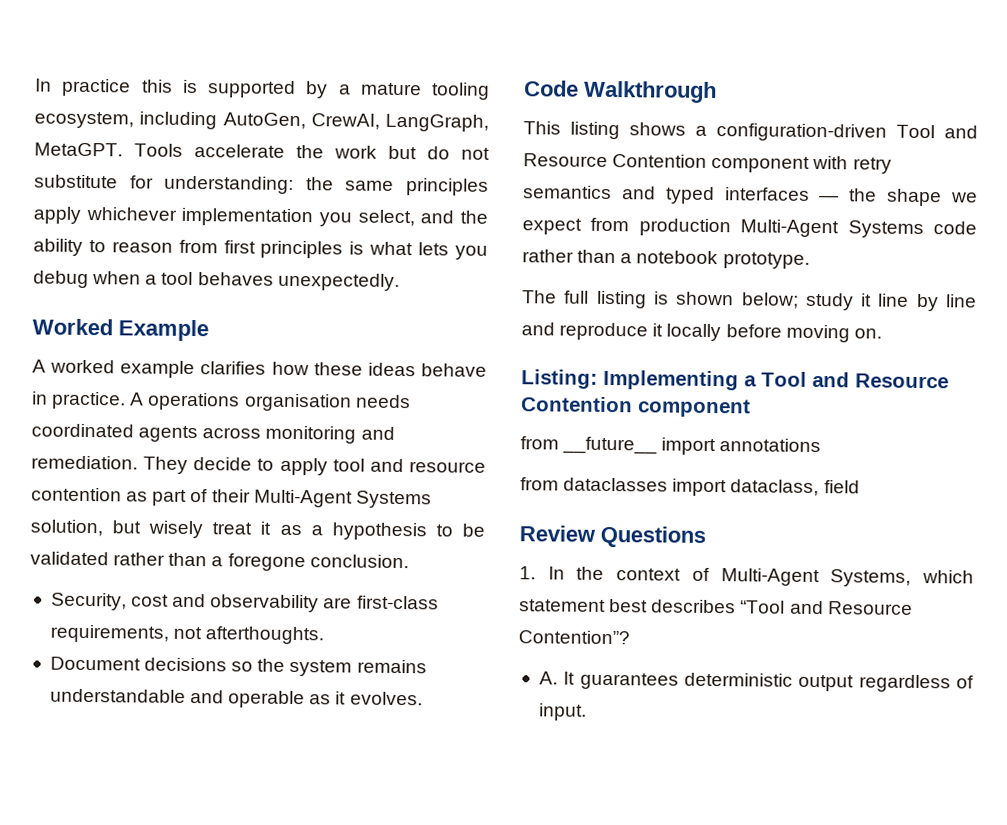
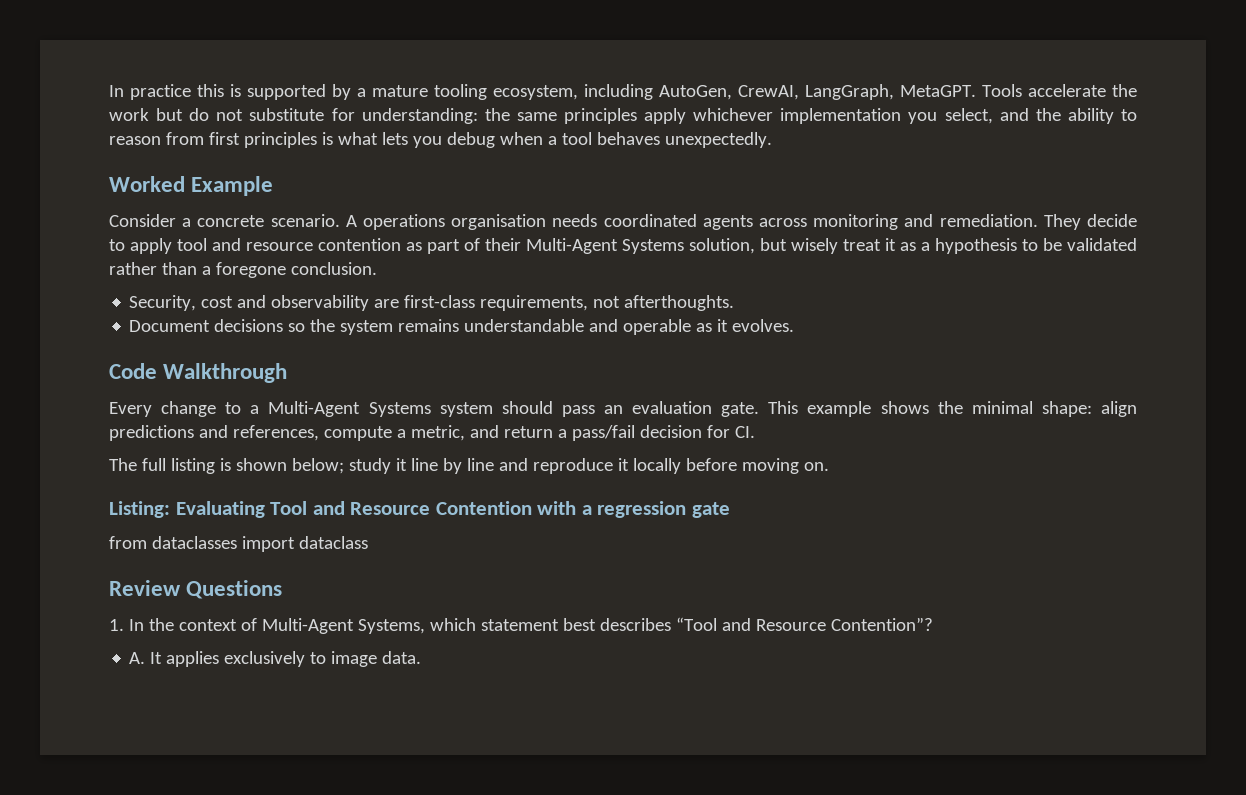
[32,359,488,379] [32,391,127,410] A worked example clarifies how these ideas behave in practice. -> [109,214,340,227] Consider a concrete scenario.
[523,121,978,142] [523,153,892,174] [523,185,978,207] [522,217,977,239] [522,249,810,269] This listing shows a configuration-driven Tool and Resource Contention component with retry semantics and typed interfaces — the shape we expect from production Multi-Agent Systems code rather than a notebook prototype. -> [109,401,1137,417] [109,425,755,441] Every change to a Multi-Agent Systems system should pass an evaluation gate. This example shows the minimal shape: align predictions and references, compute a metric, and return a pass/fail decision for CI.
[603,369,949,391] [521,396,751,418] [520,436,822,456] Implementing a Tool and Resource Contention component // from __future__ import annotations -> [175,501,730,518] Evaluating Tool and Resource Contention with a regression gate
[730,479,860,497] dataclass, field -> [298,536,368,549] dataclass
[579,672,975,693] [538,703,587,721] guarantees deterministic output regardless of input. -> [166,651,422,667] applies exclusively to image data.

